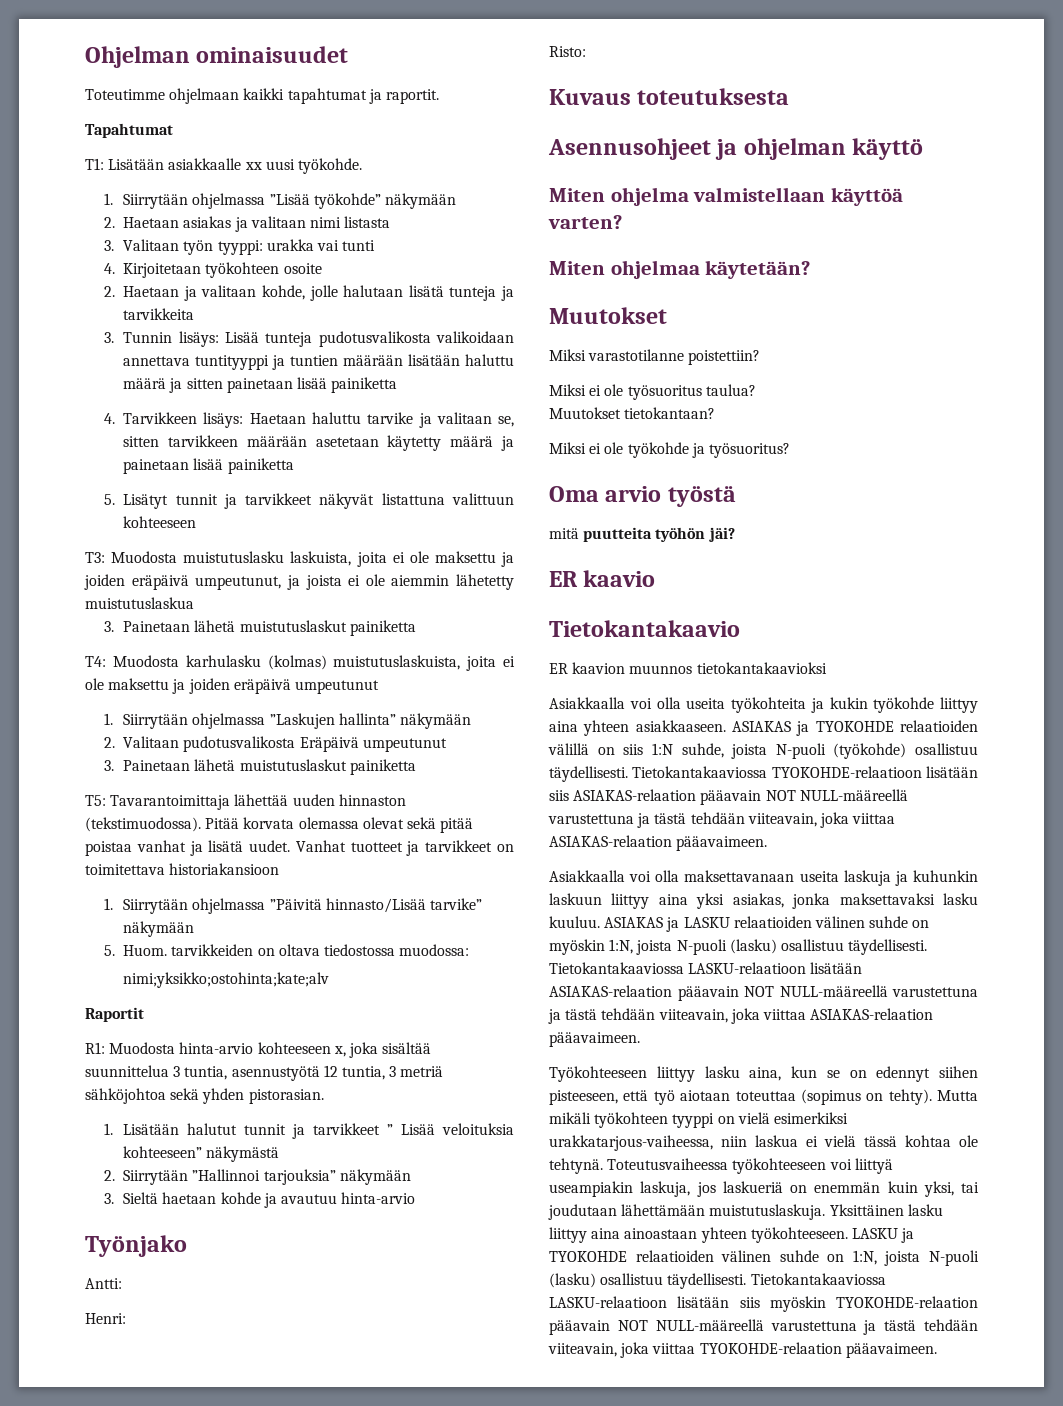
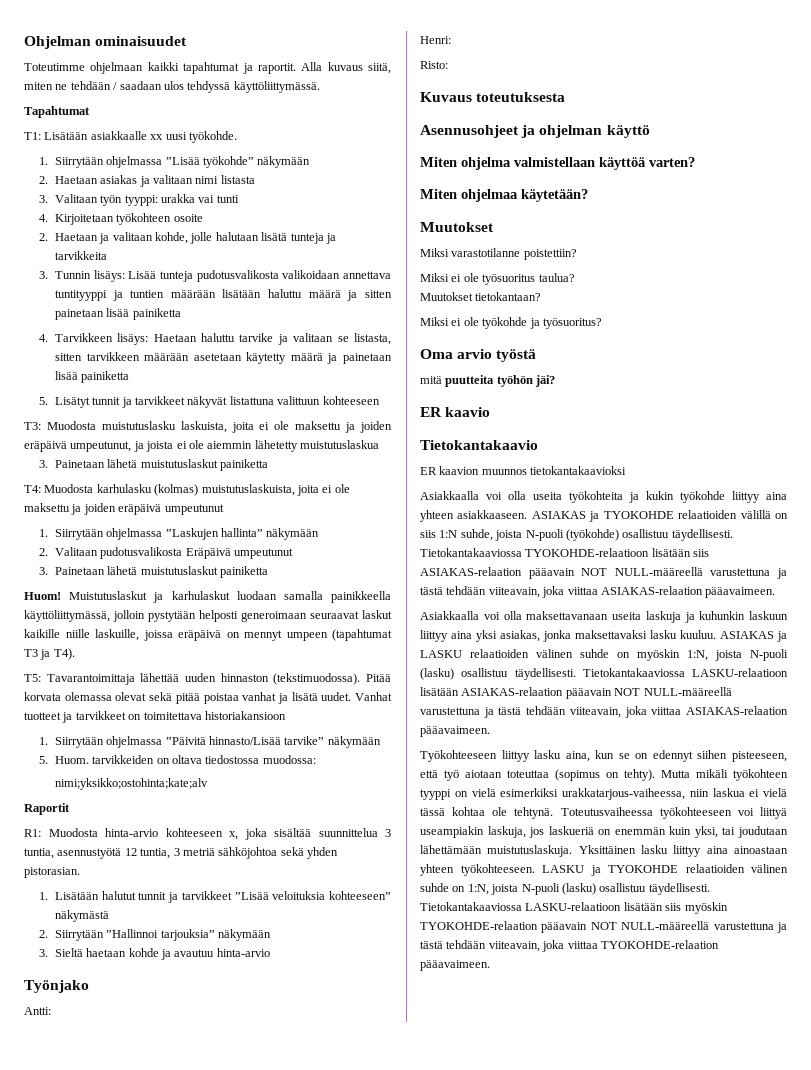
(439, 96) none -> [301,62,391,74] [24,81,320,93] Alla kuvaus siitä, miten ne tehdään / saadaan ulos tehdyssä käyttöliittymässä.
[498,416,514,427] se, -> [337,333,391,345] se listasta,
(416, 767) none -> [24,591,391,603] [24,610,392,622] [24,629,392,641] [24,648,75,660] // Huom! Muistutuslaskut ja karhulaskut luodaan samalla painikkeella käyttöliittymässä, jolloin pystytään helposti generoimaan seuraavat laskut kaikille niille laskuille, joissa eräpäivä on mennyt umpeen (tapahtumat T3 ja T4).
[387,1124,436,1135] ” Lisää -> [234,892,269,900] ”Lisää

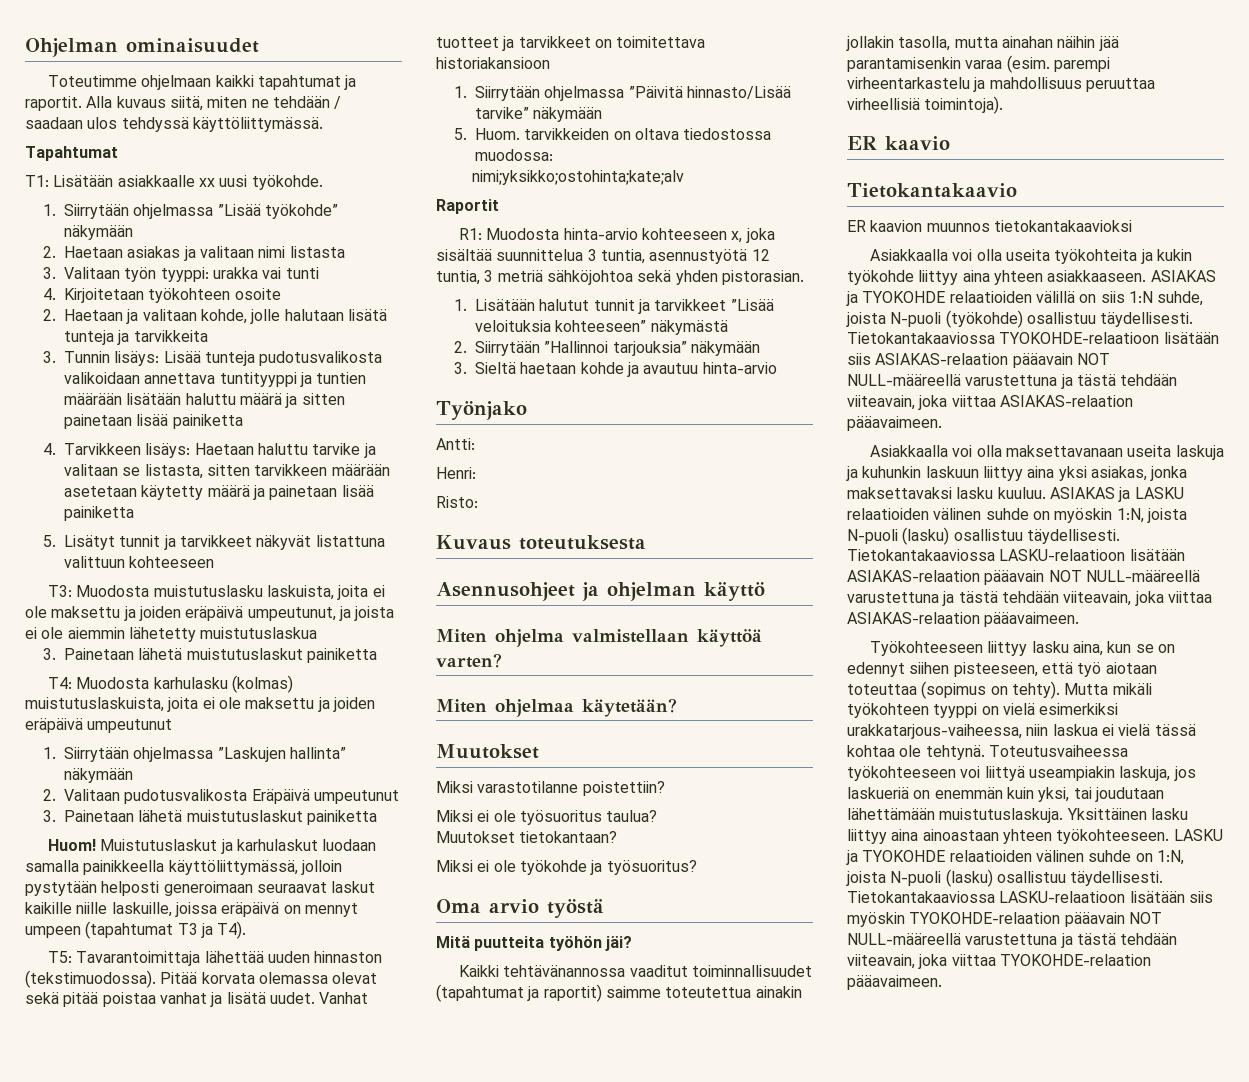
[420,376,442,384] mitä -> [436,936,470,948] Mitä
(556, 381) none -> [459,965,813,977] [436,984,802,1002] [846,36,1119,51] [847,55,1110,73] [847,77,1155,92] [847,96,1004,114] // Kaikki tehtävänannossa vaaditut toiminnallisuudet (tapahtumat ja raportit) saimme toteutettua ainakin jollakin tasolla, mutta ainahan näihin jää parantamisenkin varaa (esim. parempi virheentarkastelu ja mahdollisuus peruuttaa virheellisiä toimintoja).

